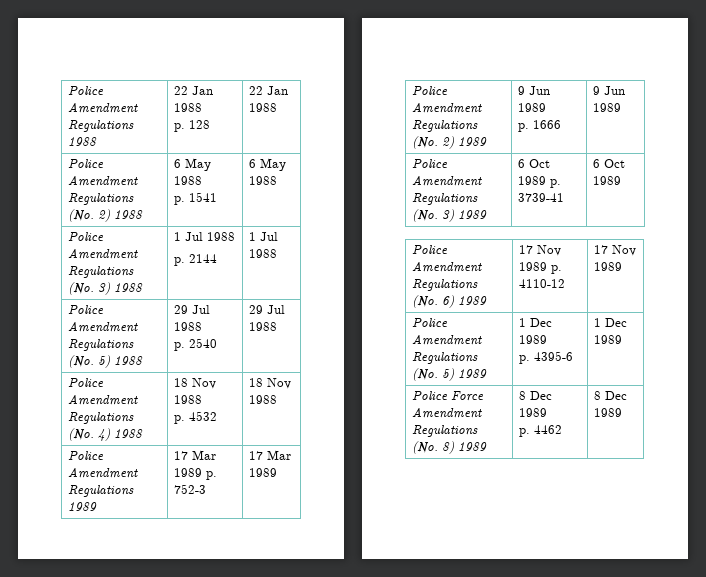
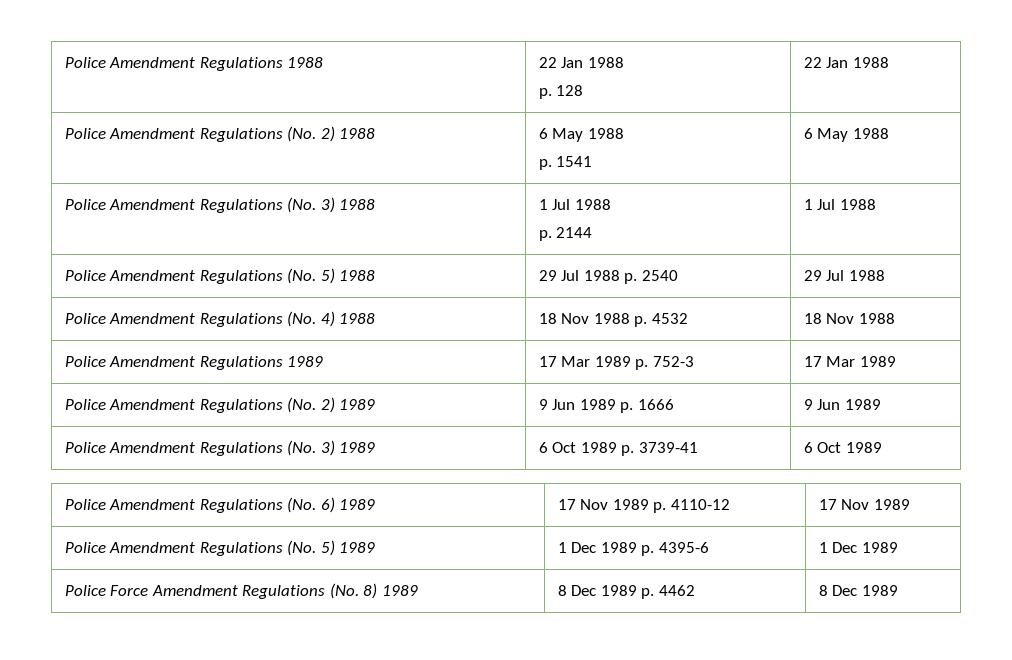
(203, 326) // -> (620, 275) none
(203, 399) // -> (630, 318) none
(547, 107) // -> (616, 404) none
(548, 339) // -> (637, 547) none
(548, 412) // -> (637, 590) none

